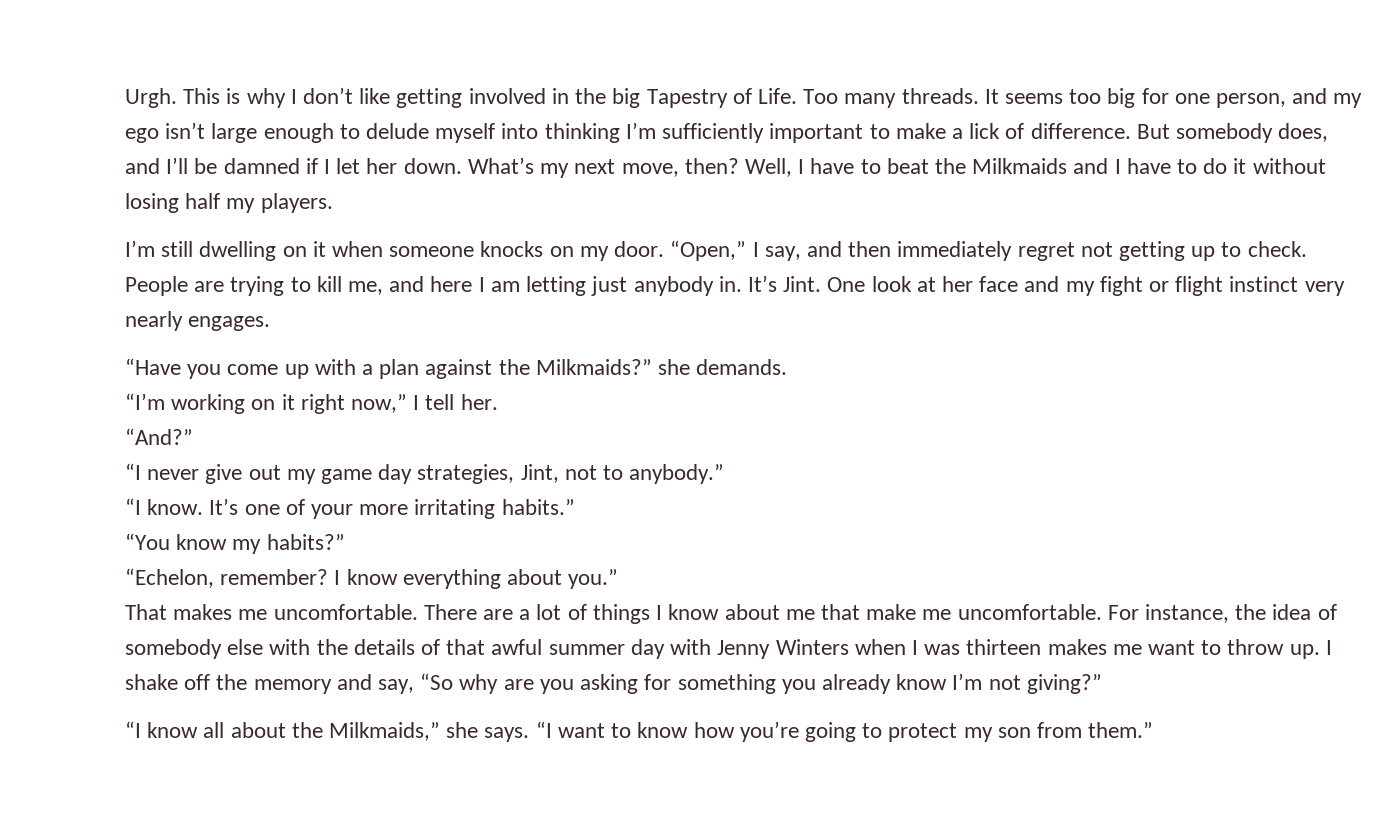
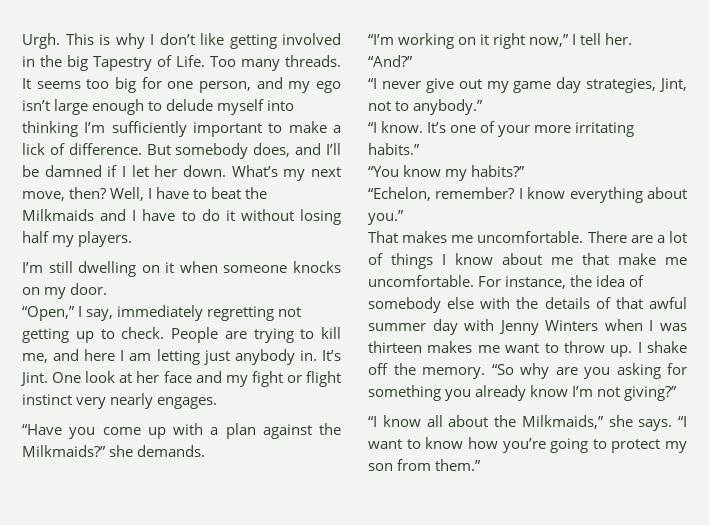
(665, 249) none -> (108, 289) //
[806,241,1075,261] and then immediately regret -> [117,305,275,321] immediately regretting
[253,674,415,694] memory and say, -> [422,367,485,379] memory.

